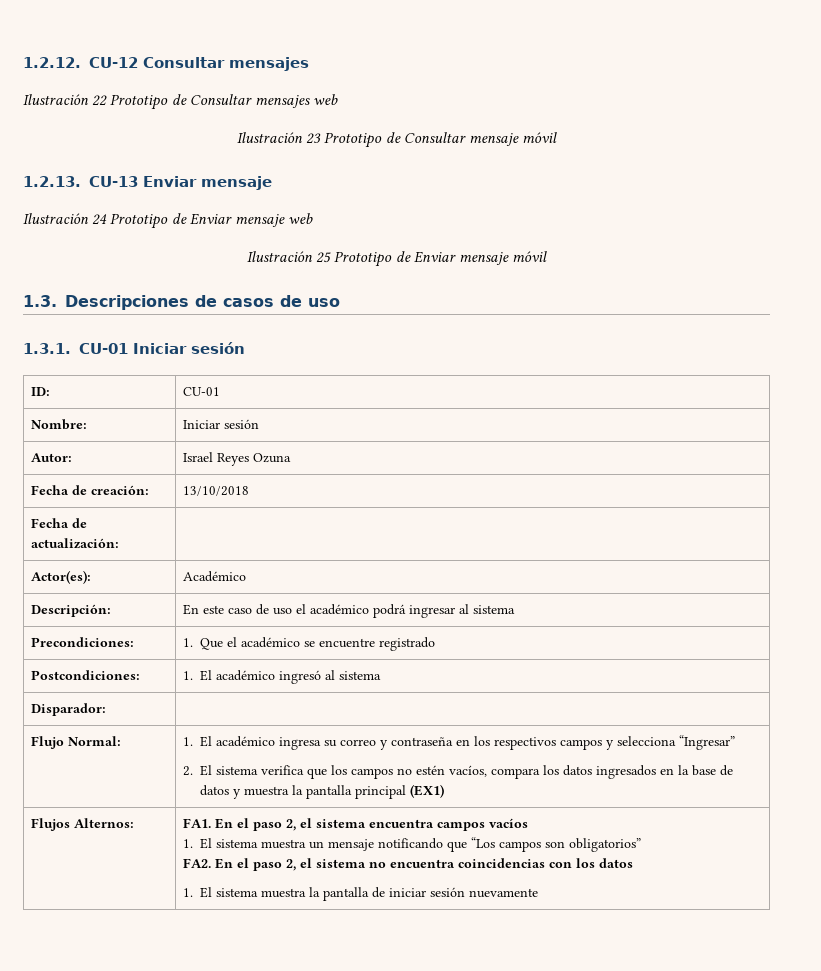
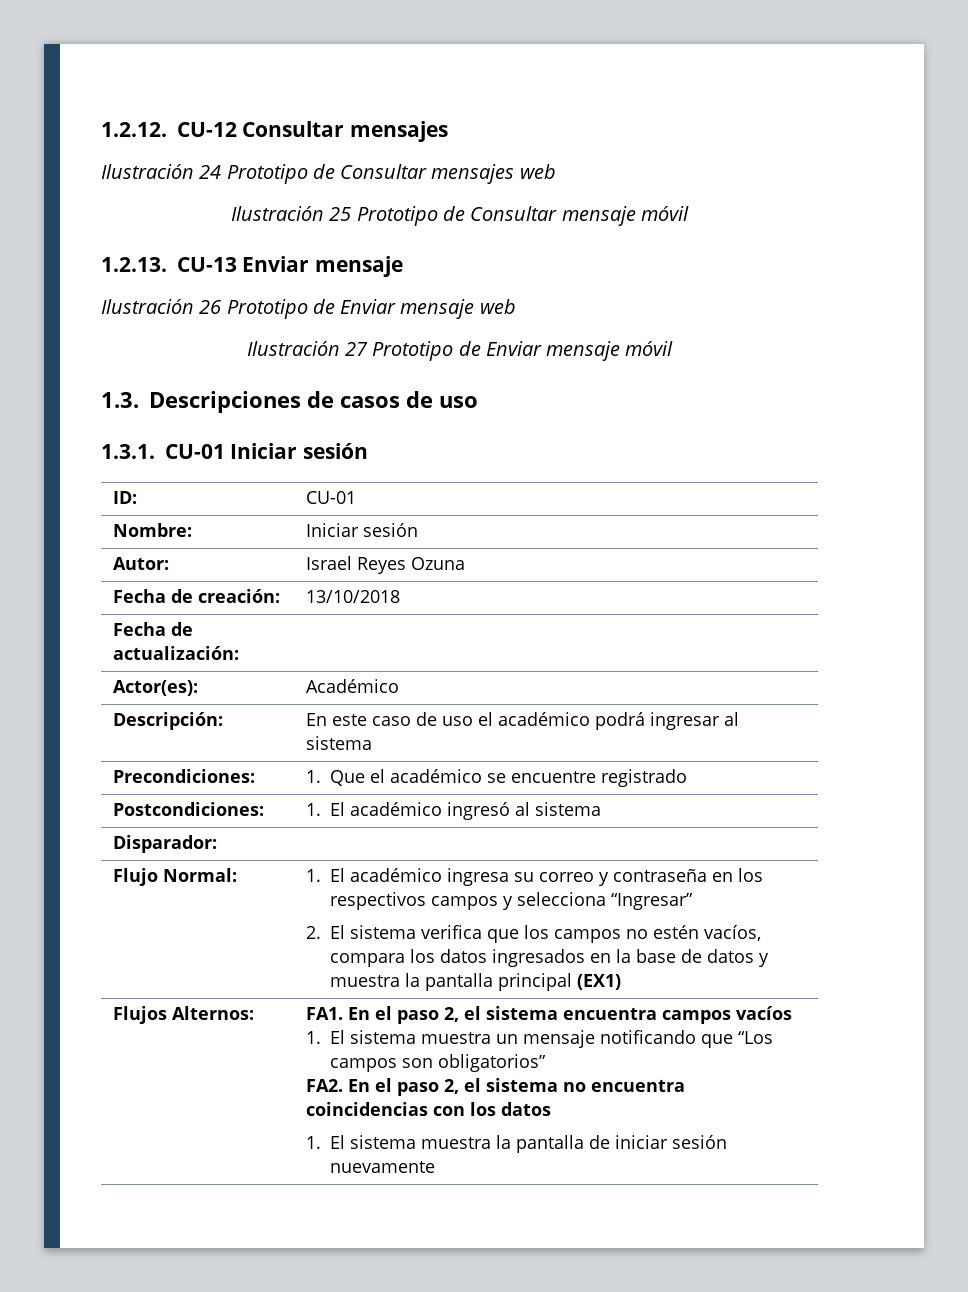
[92,95,108,106] 22 -> [199,165,222,179] 24
[306,133,322,144] 23 -> [329,207,352,221] 25
[92,214,108,225] 24 -> [199,300,222,314] 26
[316,252,332,263] 25 -> [344,342,368,356] 27

